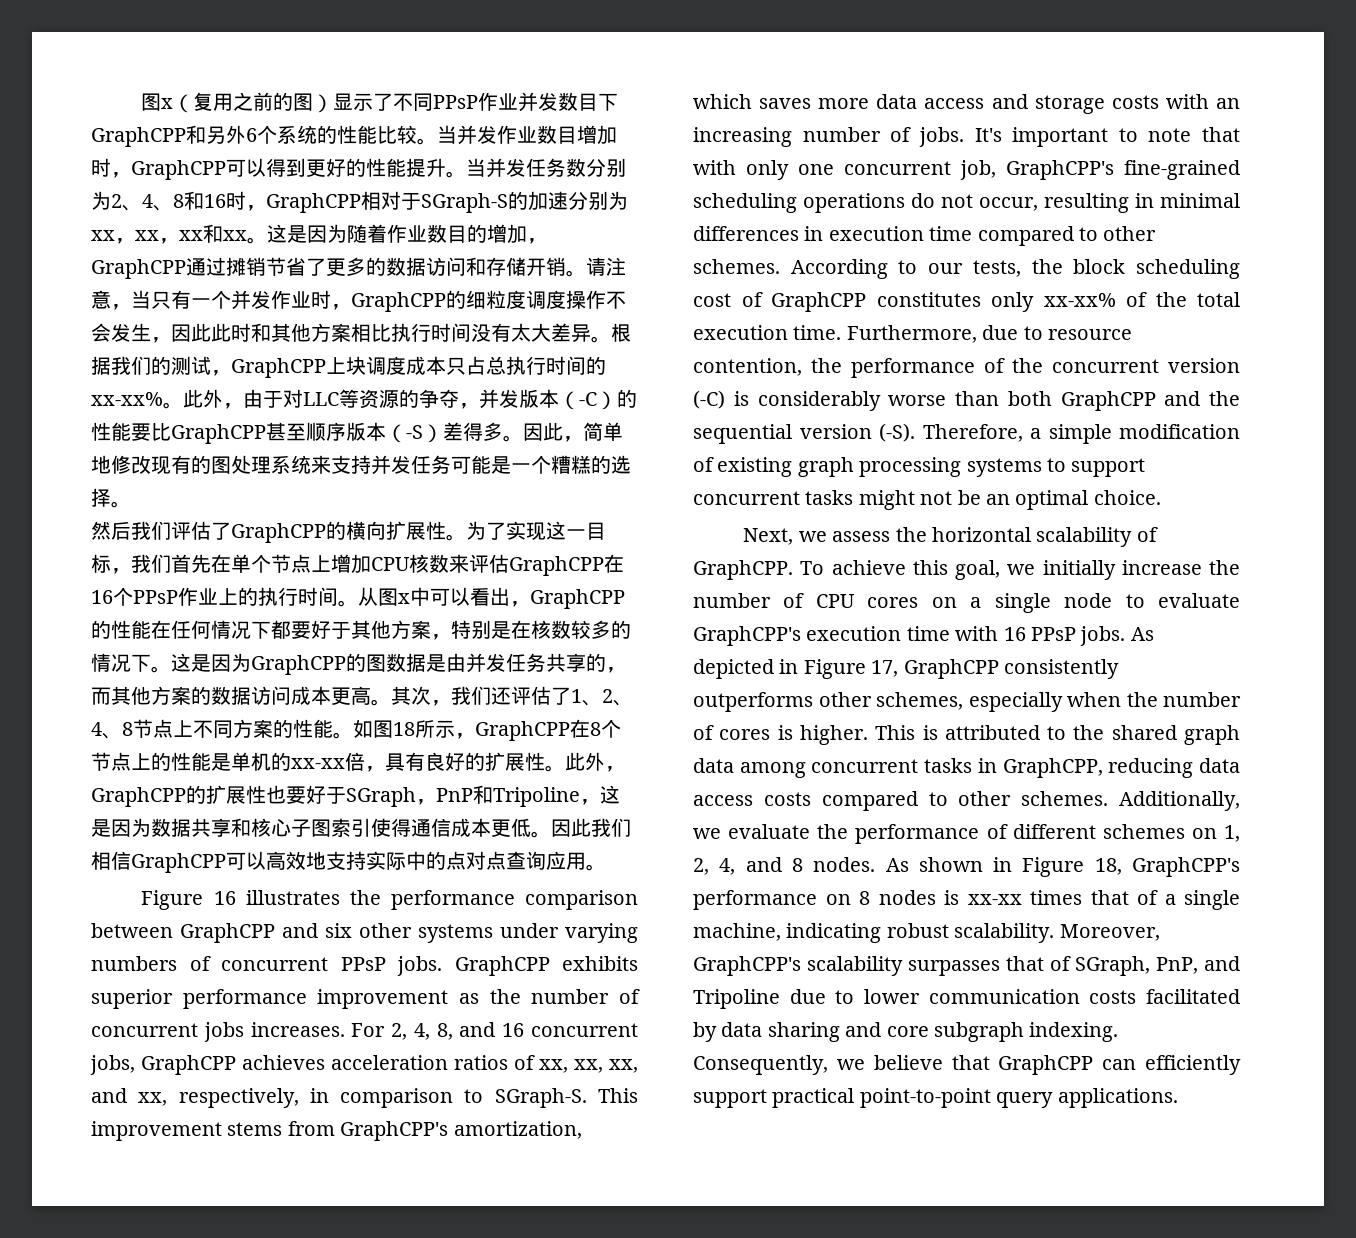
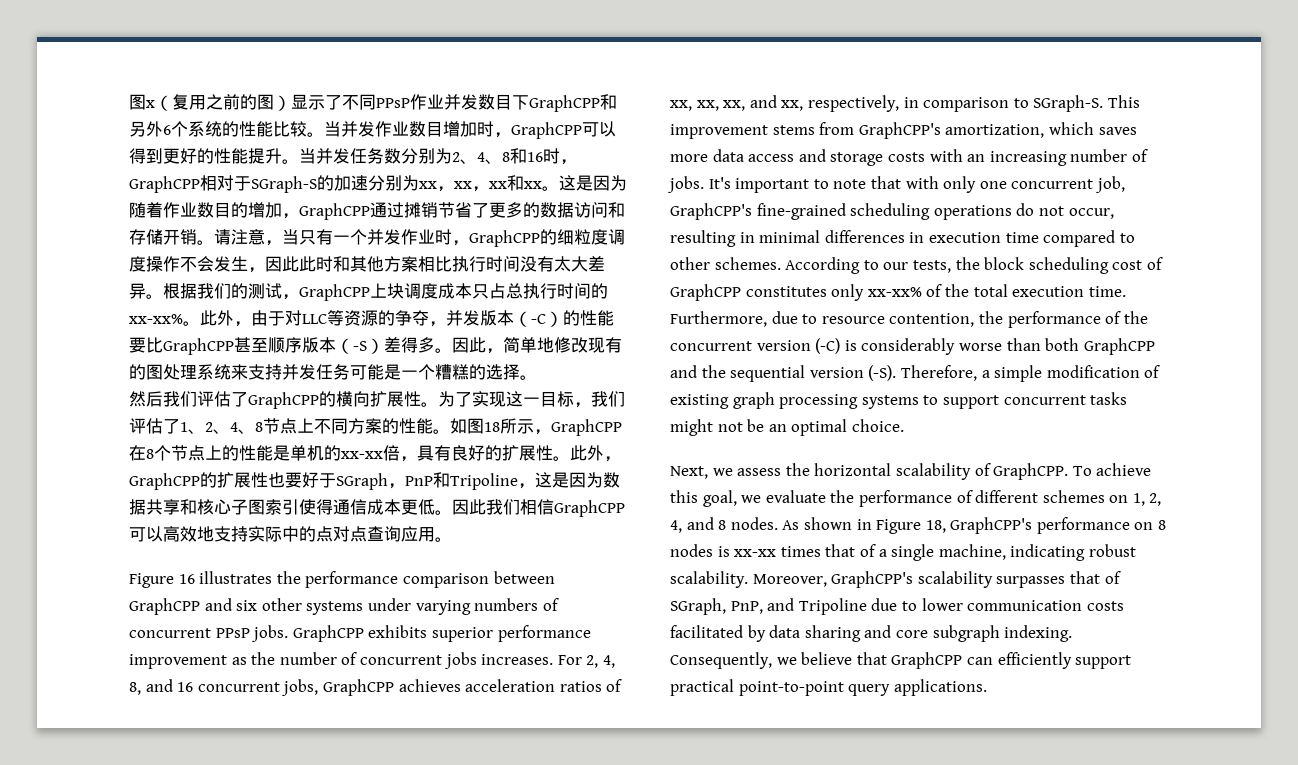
[171,554,624,576] [91,587,625,609] [91,620,631,640] [91,653,626,675] [91,686,511,706] 首先在单个节点上增加CPU核数来评估GraphCPP在16个PPsP作业上的执行时间。从图x中可以看出，GraphCPP的性能在任何情况下都要好于其他方案，特别是在核数较多的情况下。这是因为GraphCPP的图数据是由并发任务共享的，而其他方案的数据访问成本更高。其次，我们还 -> (625, 399) none
[1042,560,1240,580] [693,593,1240,613] [693,626,1154,646] [693,659,1119,679] [693,692,1241,712] [693,725,1240,745] [693,758,1240,778] [693,791,1240,811] [693,828,721,839] initially increase the number of CPU cores on a single node to evaluate GraphCPP's execution time with 16 PPsP jobs. As depicted in Figure 17, GraphCPP consistently outperforms other schemes, especially when the number of cores is higher. This is attributed to the shared graph data among concurrent tasks in GraphCPP, reducing data access costs compared to other schemes. Additionally, we -> (762, 499) none

